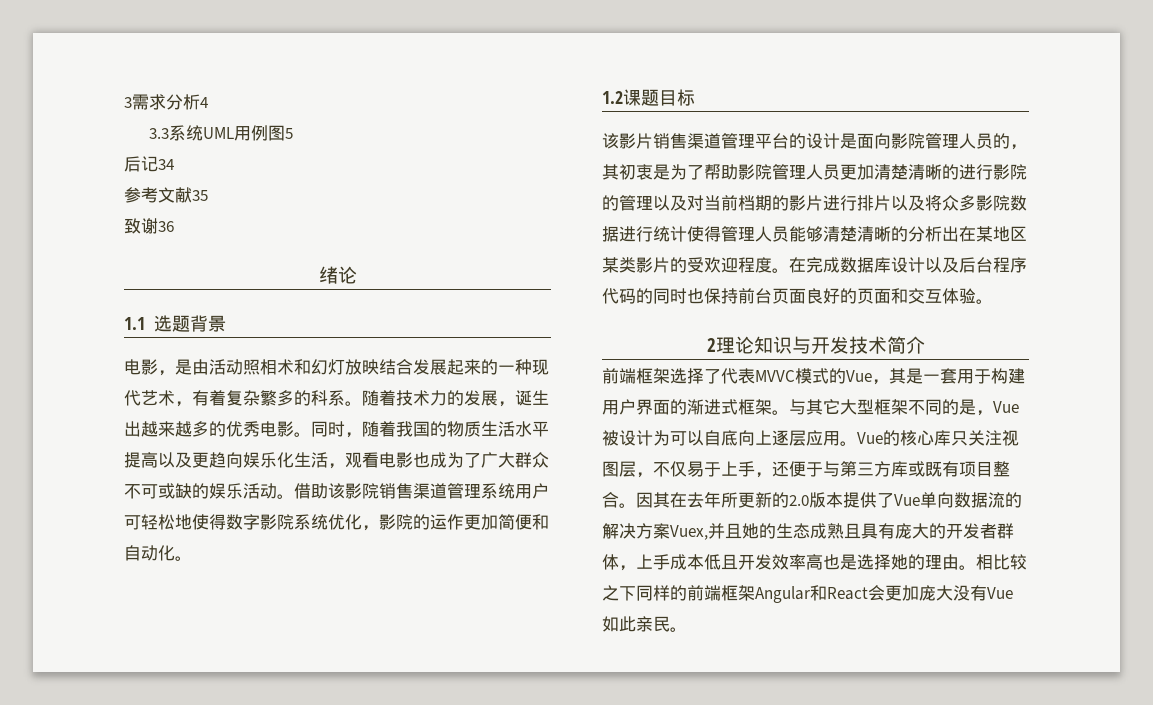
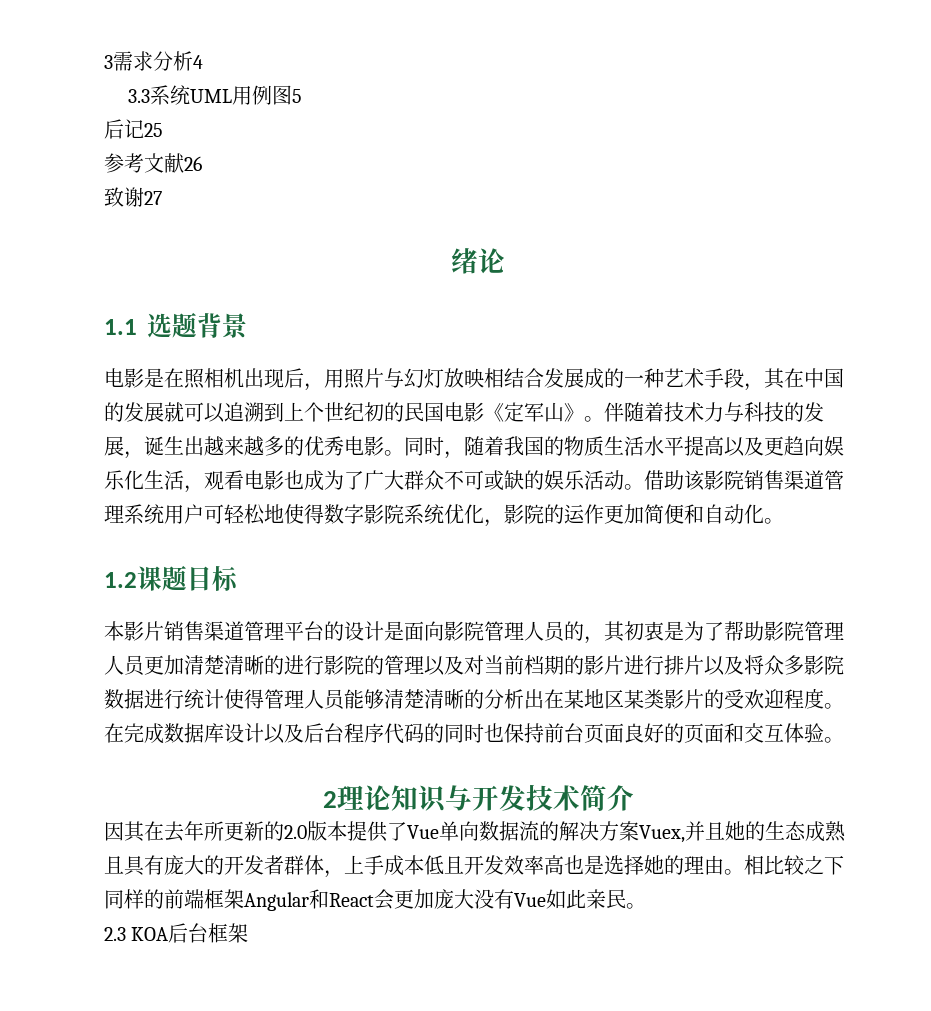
[158,159,174,170] 34 -> [144,123,163,137] 25
[192,190,208,201] 35 -> [184,156,202,171] 26
[158,221,174,232] 36 -> [144,191,162,205] 27
[158,359,311,376] ，是由活动照相术和 -> [144,368,404,391] 是在照相机出现后，用照片与
(379, 367) none -> [484,368,504,388] 相
[447,359,549,375] [124,390,362,407] 起来的一种现代艺术，有着复杂繁多的科系。 -> [584,368,844,391] [104,402,624,423] 成的一种艺术手段，其在中国的发展就可以追溯到上个世纪初的民国电影《定军山》。伴
(447, 398) none -> [724,402,784,422] 与科技
[602,133,619,149] 该 -> [104,621,124,641] 本
[602,368,1025,385] [602,399,1019,416] [602,430,1019,446] [602,461,1010,478] [602,492,636,508] 前端框架选择了代表MVVC模式的Vue，其是一套用于构建用户界面的渐进式框架。与其它大型框架不同的是，Vue被设计为可以自底向上逐层应用。Vue的核心库只关注视图层，不仅易于上手，还便于与第三方库或既有项目整合。 -> (634, 798) none
(687, 629) none -> [104,923,249,943] // 2.3 KOA后台框架

